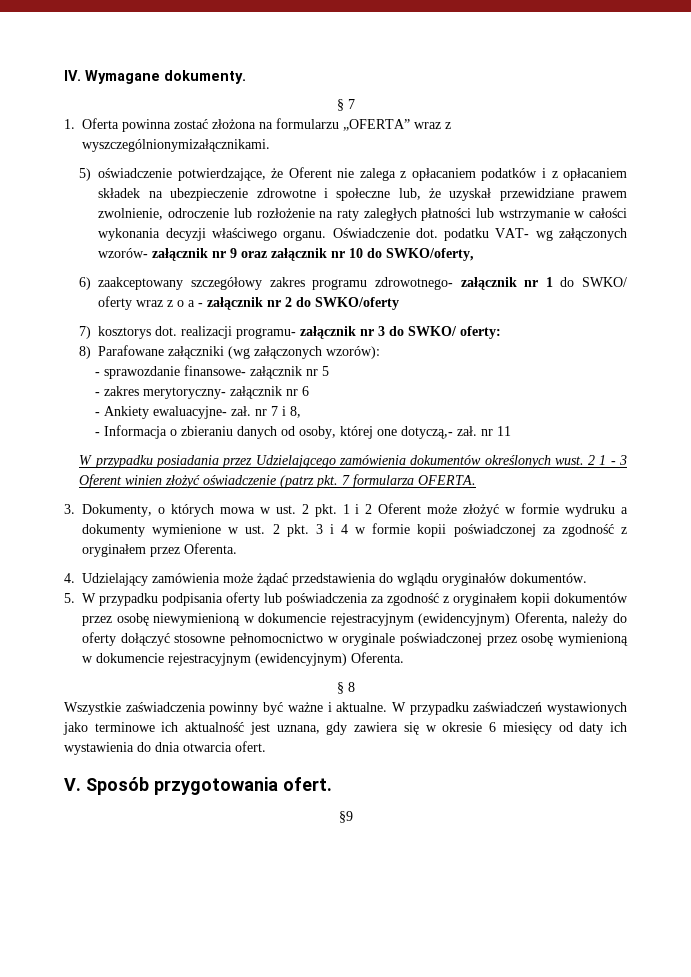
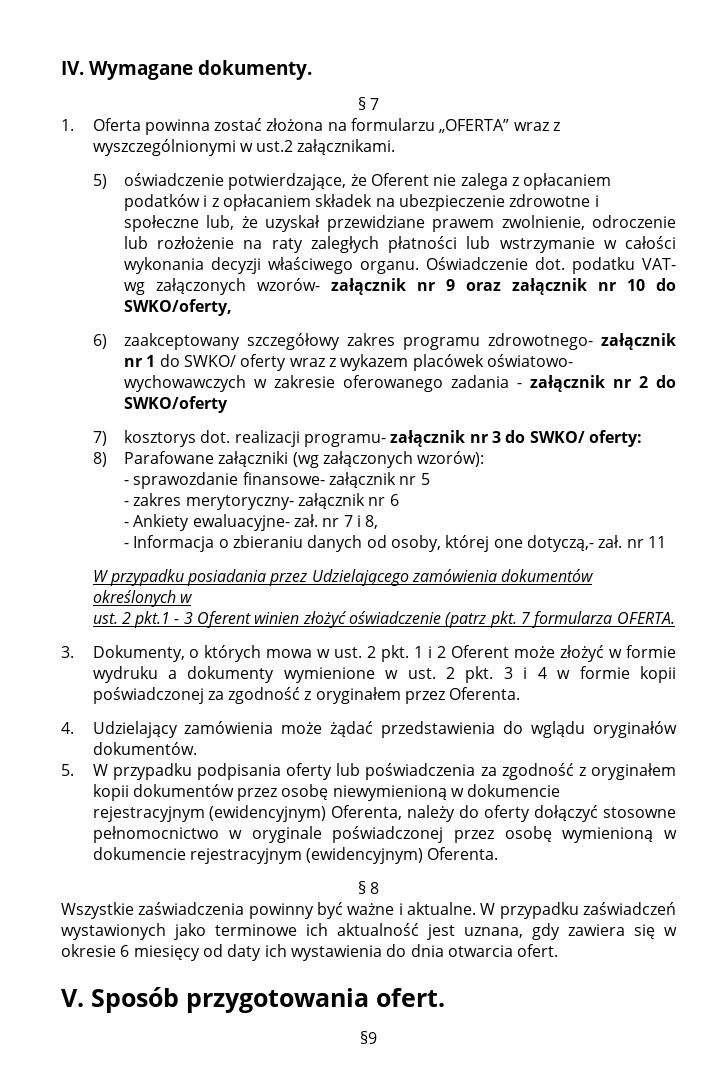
[82,139,270,152] wyszczególnionymizałącznikami. -> [92,139,396,156] wyszczególnionymi w ust.2 załącznikami.
[177,300,196,307] o a -> [340,354,573,371] [124,375,510,392] wykazem placówek oświatowo- wychowawczych w zakresie oferowanego zadania
[554,455,607,465] wust. 2 1 -> [179,594,193,603] [92,611,171,628] w // ust. 2 pkt.1

